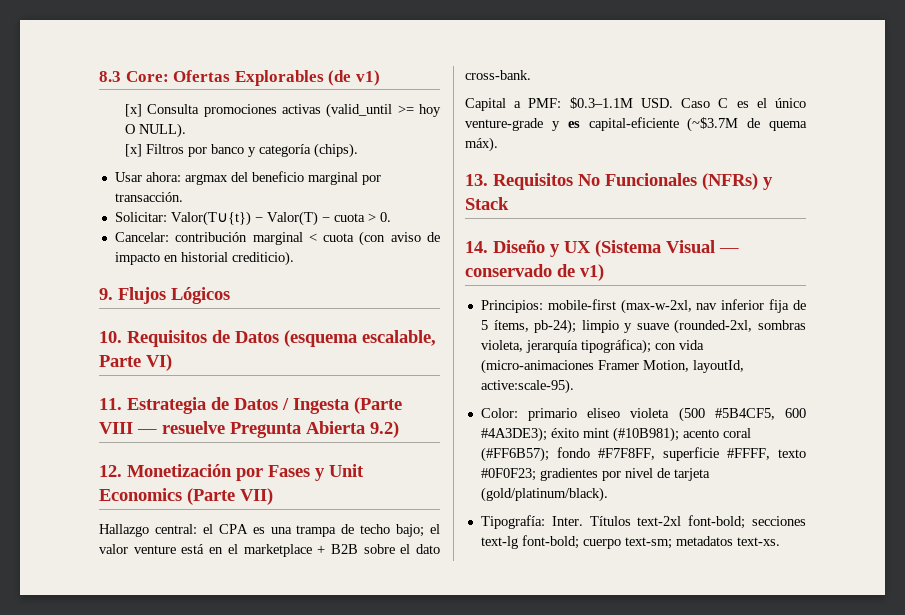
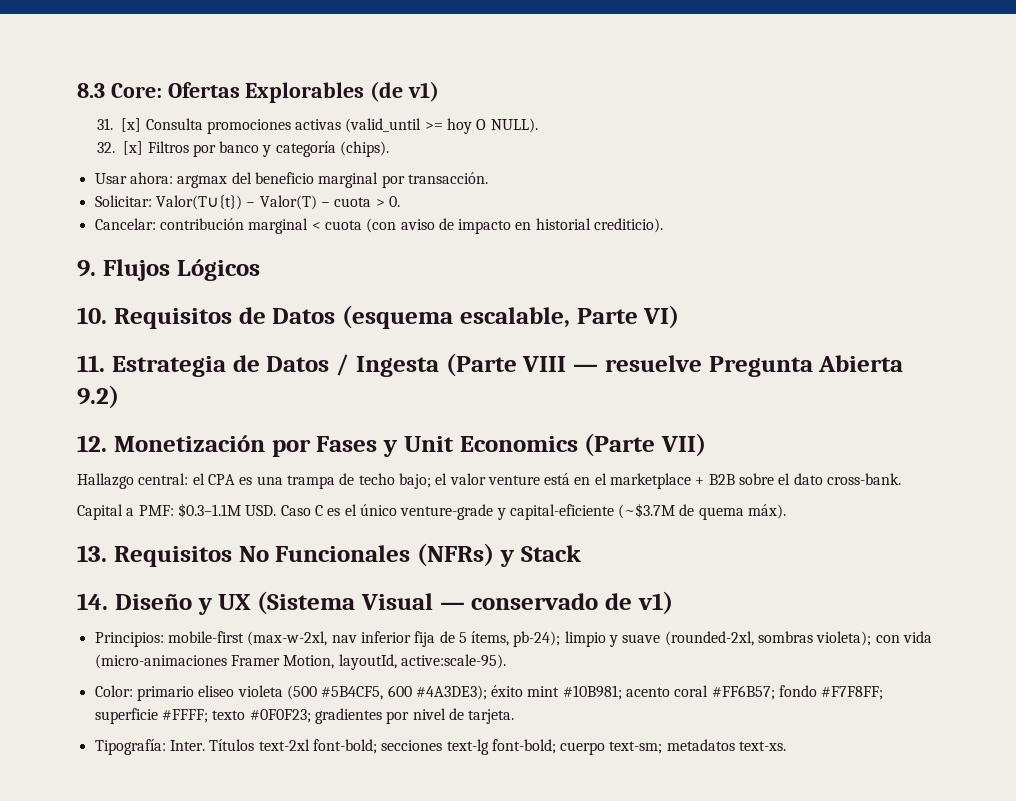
(380, 78) none -> [97,118,114,130] 31.
(186, 130) none -> [97,142,116,153] 32.
[567,121,580,128] es -> (506, 514) none
[480,339,651,354] violeta, jerarquía tipográfica); -> [816,631,872,646] violeta);
[612,427,679,442] (#10B981); -> [562,685,622,700] #10B981;
[480,447,770,462] (#FF6B57); fondo #F7F8FF, superficie #FFFF, -> [711,685,884,700] [94,708,208,724] #FF6B57; fondo #F7F8FF; superficie #FFFF;
[673,468,710,481] [480,487,608,502] tarjeta (gold/platinum/black). -> [468,709,515,724] tarjeta.

